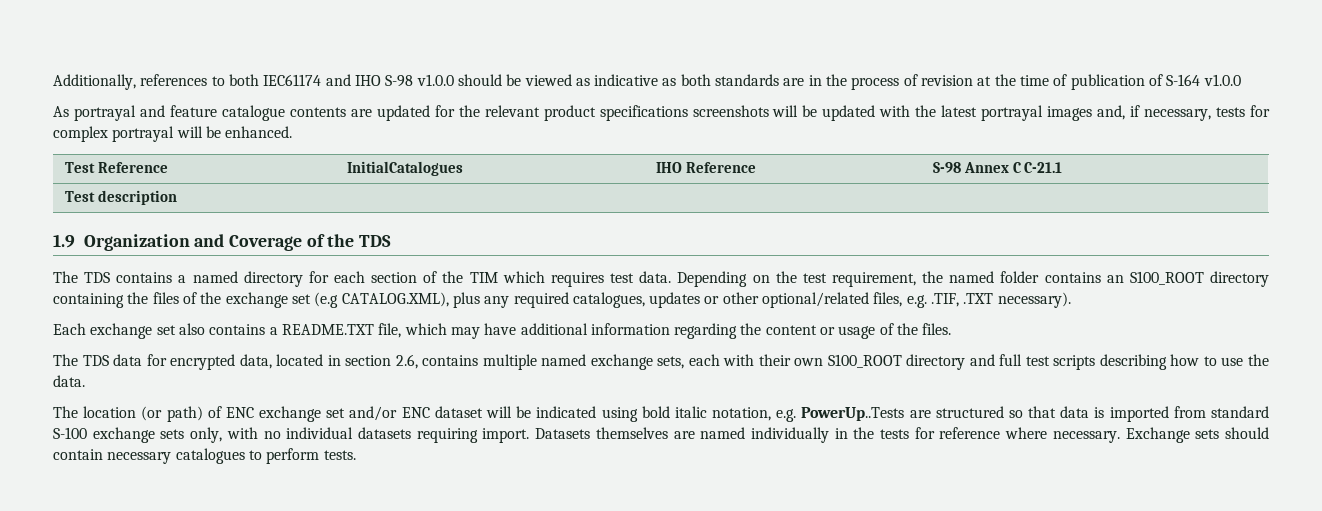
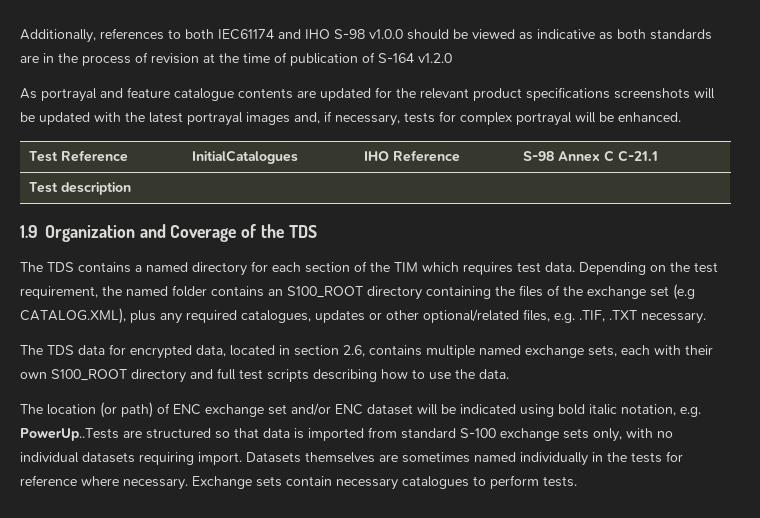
[1203,74,1241,86] v1.0.0 -> [418,53,452,63] v1.2.0
[997,292,1071,308] [53,323,952,339] necessary). // Each exchange set also contains a README.TXT file, which may have additional information regarding the content or usage of the files. -> [641,312,706,324] necessary.
(695, 435) none -> [402,452,470,463] sometimes
[1225,427,1270,439] should -> (282, 481) none

